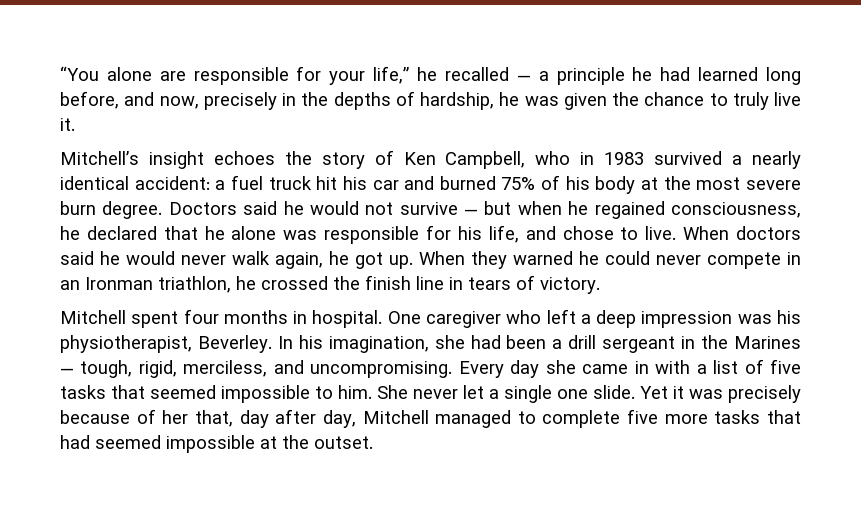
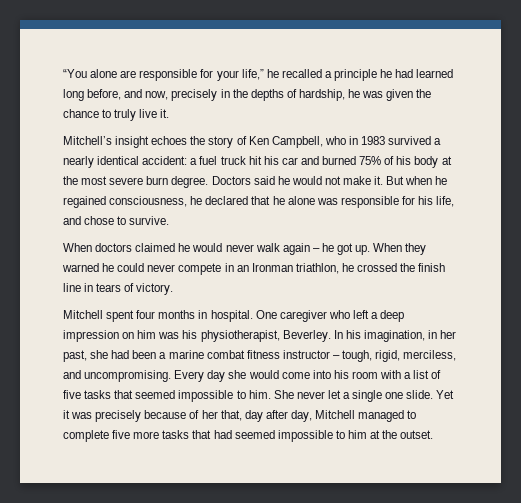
[516,75,531,81] — -> (322, 73) none
[399,201,512,215] survive — but -> [343,176,405,185] make it. But
[645,226,677,240] live. -> [129,216,170,225] survive. //
[60,251,94,265] said -> [135,243,176,252] claimed
[275,252,323,269] again, -> [282,243,320,255] again –
(733, 319) none -> [122,330,157,339] on him
(429, 344) none -> [428,330,457,339] [63,350,87,362] in her past,
[568,335,801,353] [60,368,74,374] drill sergeant in the Marines — -> [168,350,340,359] marine combat fitness instructor –
[582,361,649,374] came in -> [248,370,378,379] would come into his room
(255, 444) none -> [335,430,367,439] to him

